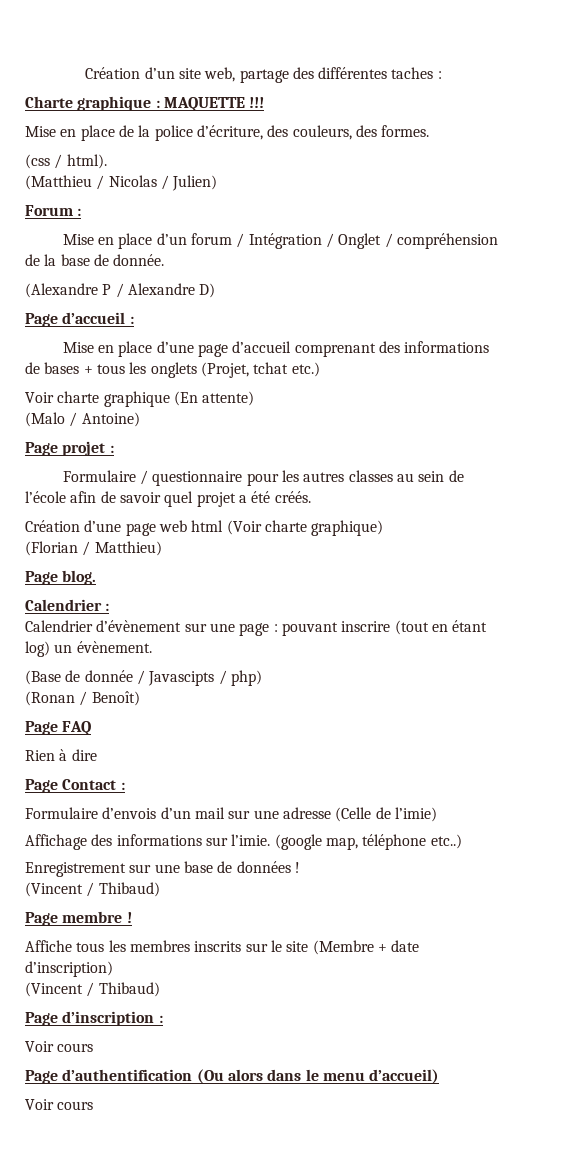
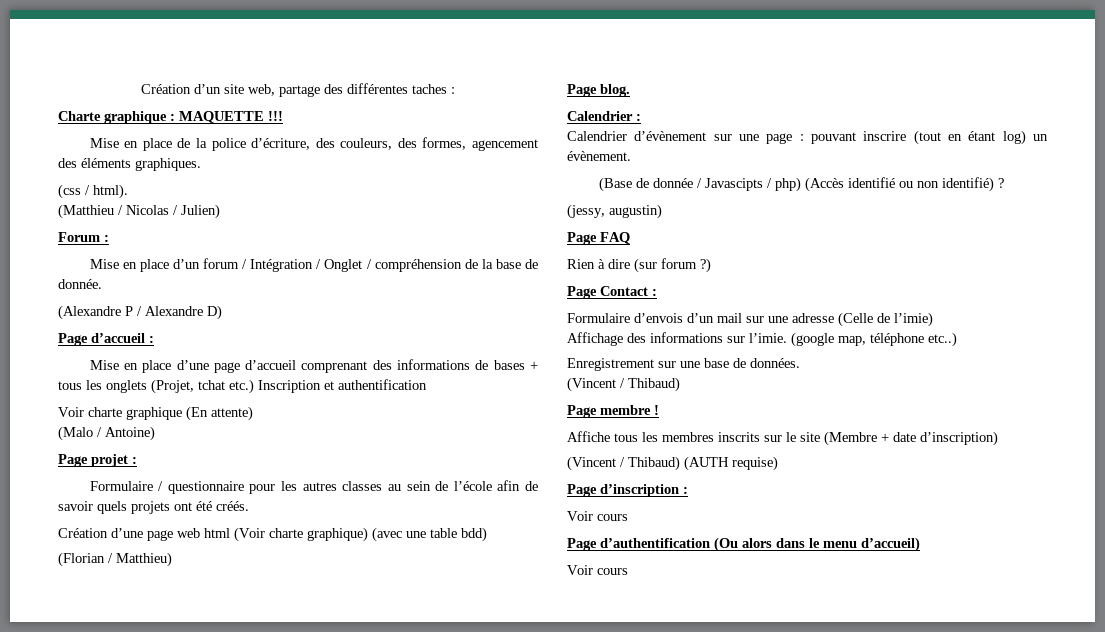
[381,125,430,137] formes. -> [422,137,538,151] [58,158,201,171] formes, agencement des éléments graphiques.
(320, 369) none -> [258,379,427,393] Inscription et authentification
[164,491,247,507] quel projet a -> [97,501,192,514] quels projets ont
(384, 528) none -> [372,527,487,542] (avec une table bdd)
[25,691,140,706] // (Ronan / Benoît) -> [804,177,1004,192] [567,204,662,219] (Accès identifié ou non identifié) ? // (jessy, augustin)
(97, 755) none -> [634,258,711,273] (sur forum ?)
[236,861,300,873] données ! -> [750,358,800,368] données.
(160, 989) none -> [684,456,778,471] (AUTH requise)

